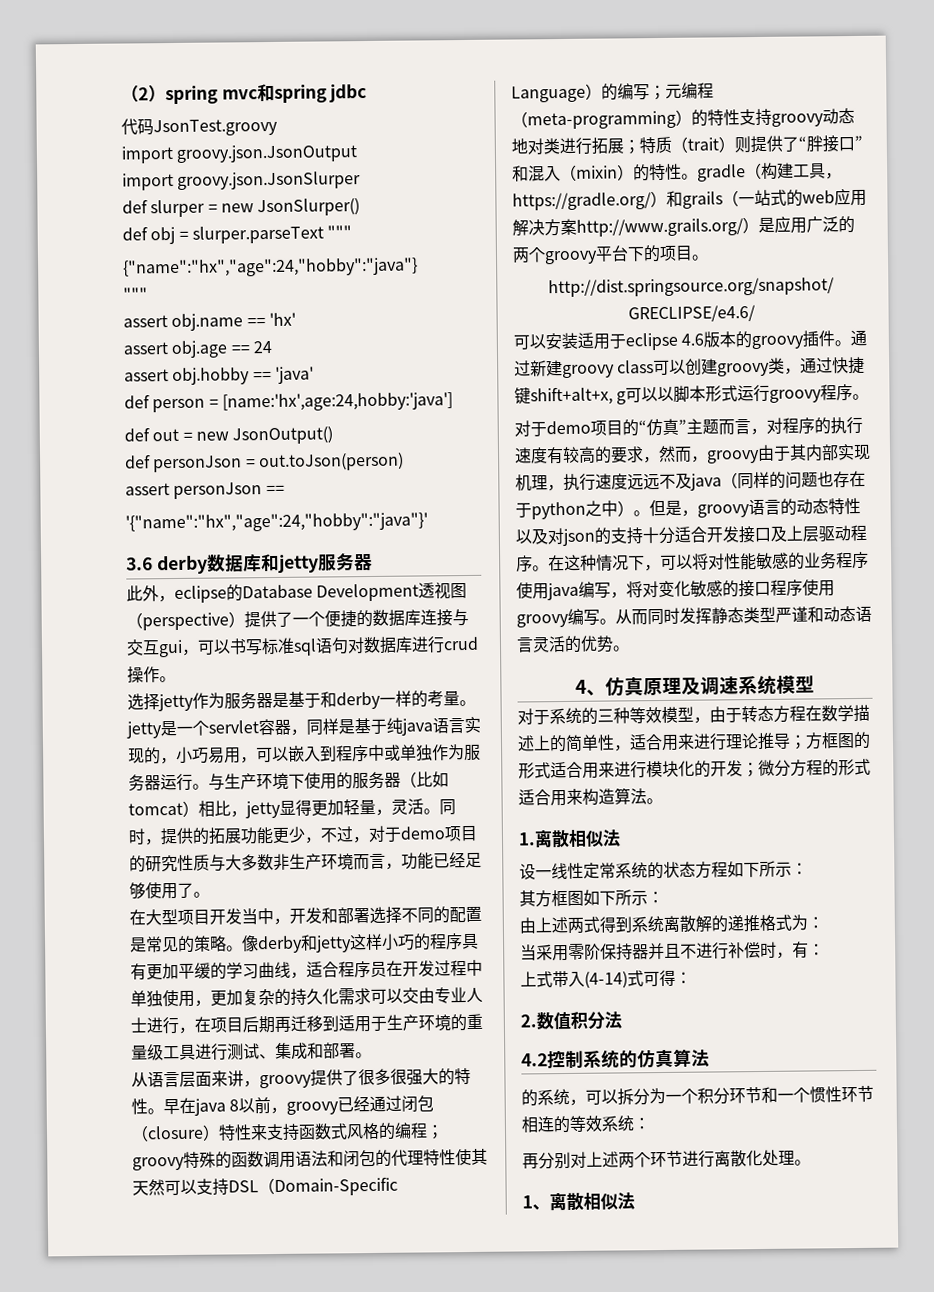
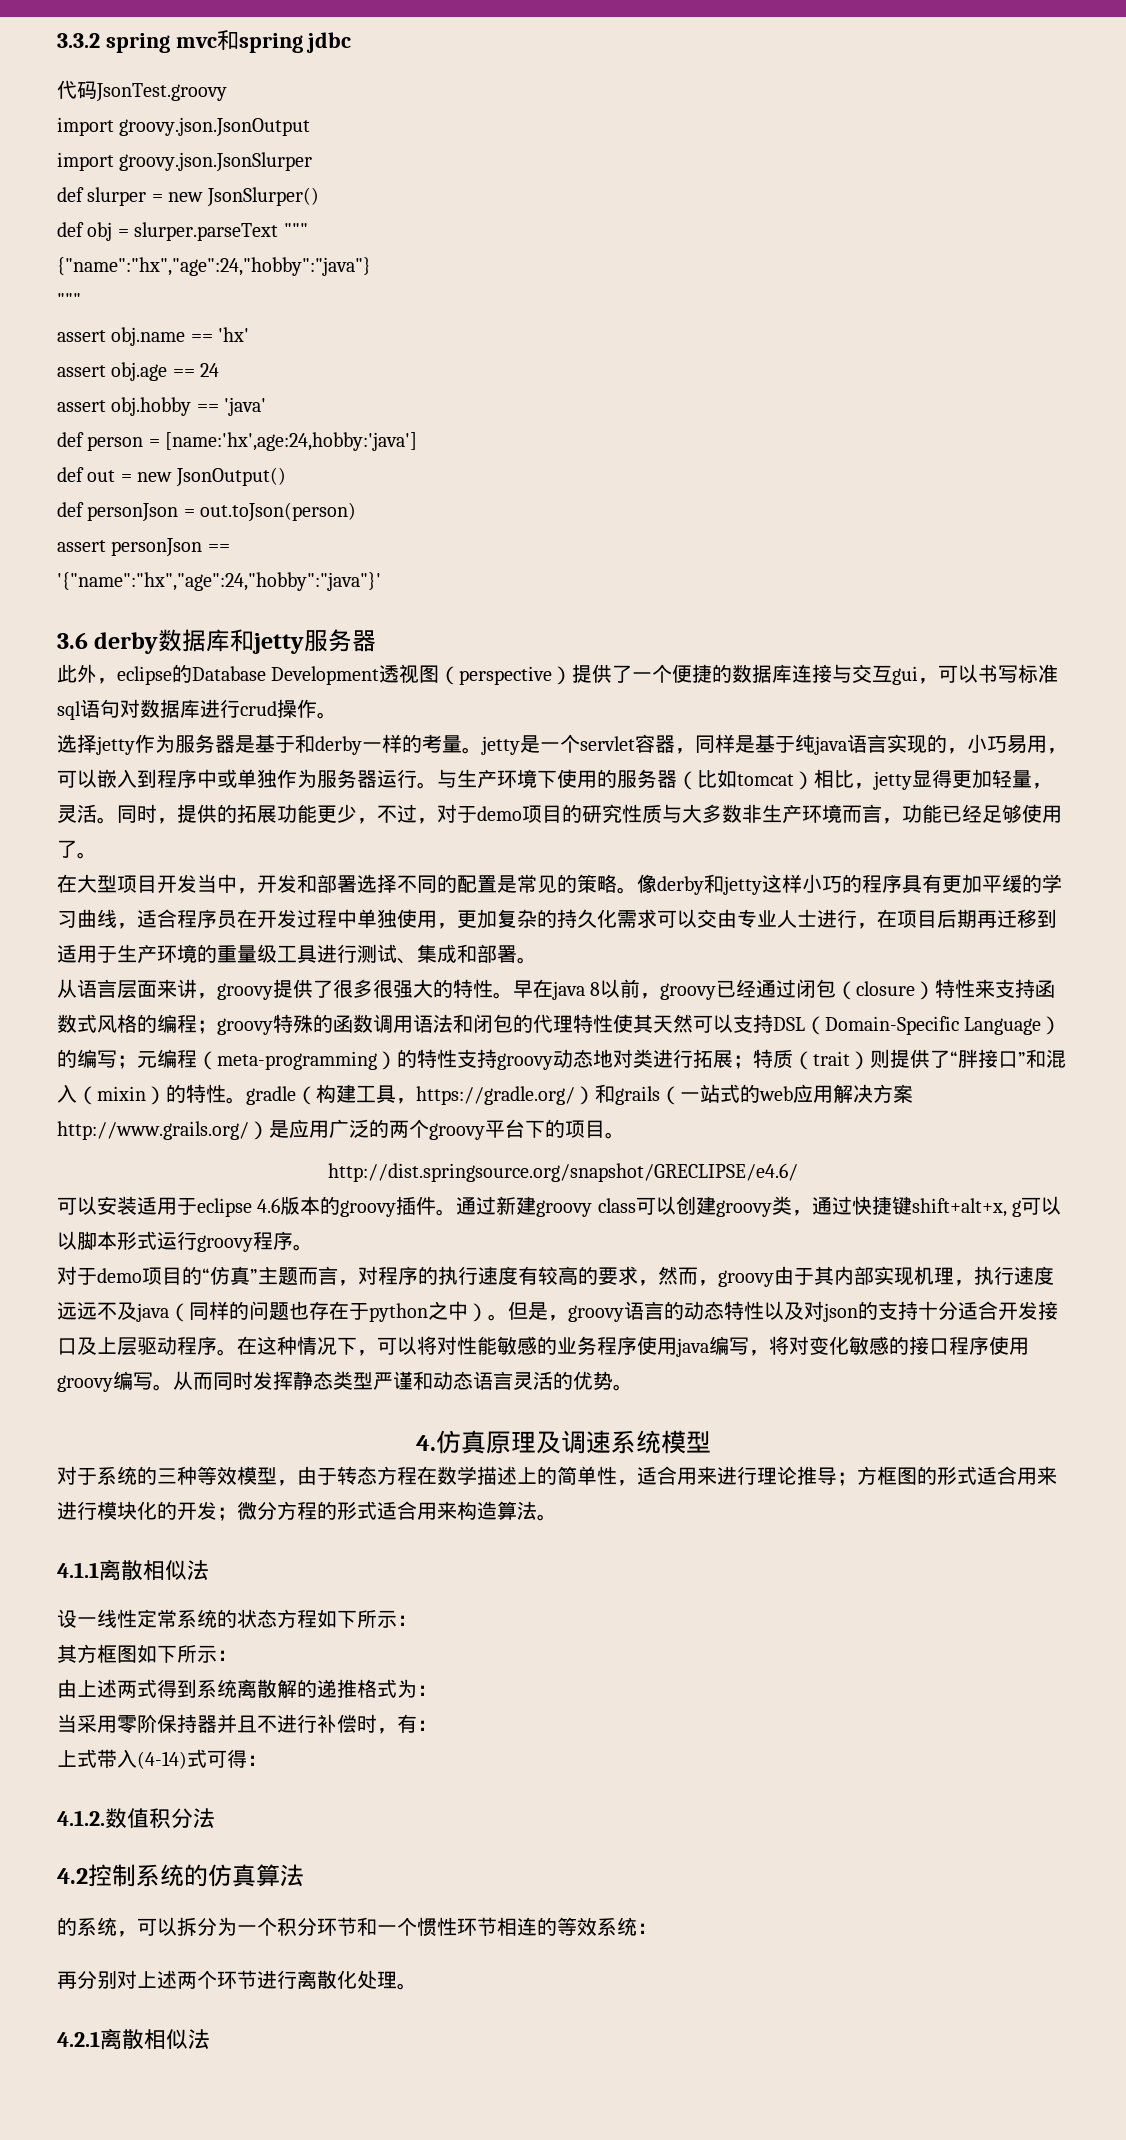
[121,85,166,103] （2） -> [57,33,100,48] 3.3.2
[575,679,606,696] 4、 -> [415,1435,436,1451] 4.
[518,832,536,846] 1. -> [57,1562,99,1578] 4.1.1
[520,1014,537,1028] 2. -> [57,1810,105,1826] 4.1.2.
[522,1195,550,1211] 1、 -> [57,2031,100,2047] 4.2.1

